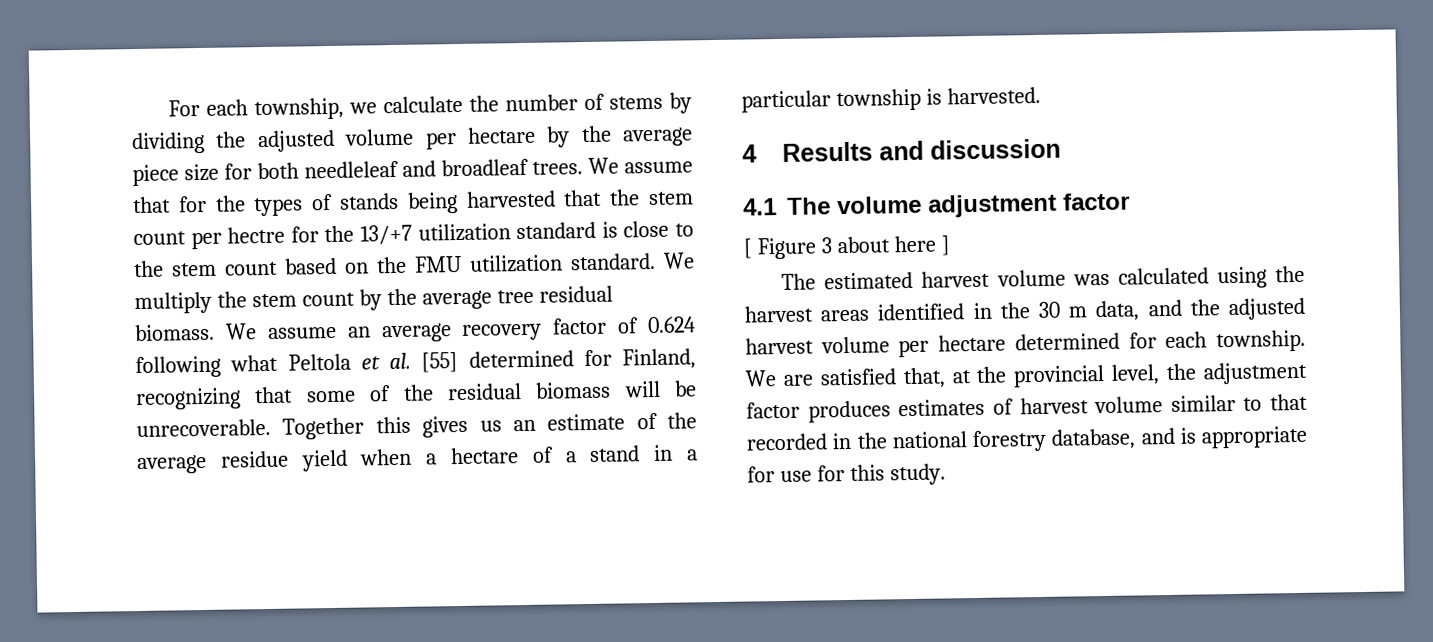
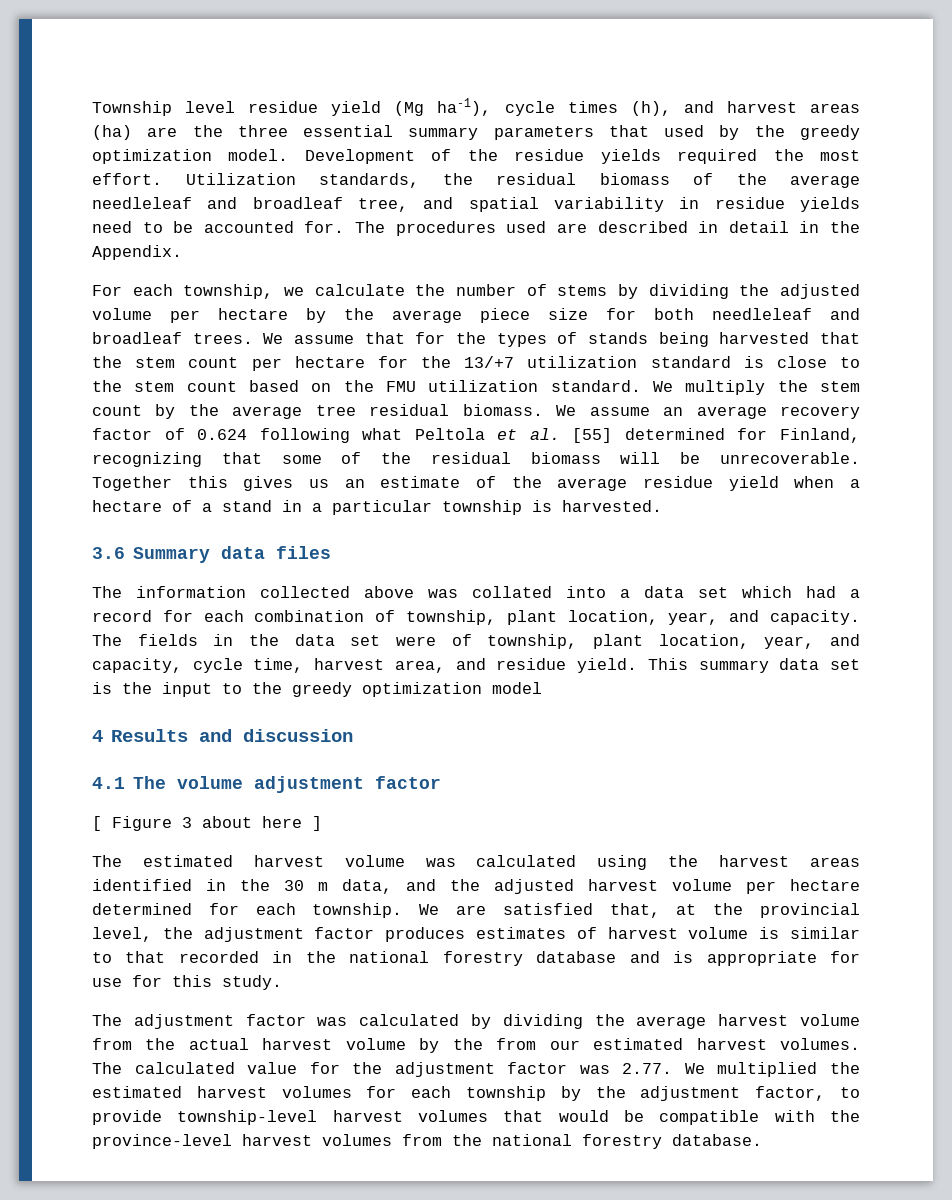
(168, 108) none -> [92,98,860,116] [92,125,860,140] [92,149,861,164] [92,173,860,188] [92,197,861,212] [92,221,861,236] [92,245,182,260] Township level residue yield (Mg ha-1), cycle times (h), and harvest areas (ha) are the three essential summary parameters that used by the greedy optimization model. Development of the residue yields required the most effort. Utilization standards, the residual biomass of the average needleleaf and broadleaf tree, and spatial variability in residue yields need to be accounted for. The procedures used are described in detail in the Appendix. //
[227,226,286,244] hectre -> [294,356,365,368] hectare
(1041, 95) none -> [92,546,332,563] [92,586,860,598] [92,610,860,625] [92,634,860,649] [92,658,861,673] [92,682,542,697] // 3.6 Summary data files // The information collected above was collated into a data set which had a record for each combination of township, plant location, year, and capacity. The fields in the data set were of township, plant location, year, and capacity, cycle time, harvest area, and residue yield. This summary data set is the input to the greedy optimization model
(1164, 405) none -> [759,927,780,939] is
[1051,428,1137,450] database, -> [536,951,617,963] database
(946, 474) none -> [92,1014,860,1029] [92,1038,860,1053] [92,1062,860,1077] [92,1086,860,1101] [92,1110,860,1125] [92,1134,762,1149] // The adjustment factor was calculated by dividing the average harvest volume from the actual harvest volume by the from our estimated harvest volumes. The calculated value for the adjustment factor was 2.77. We multiplied the estimated harvest volumes for each township by the adjustment factor, to provide township-level harvest volumes that would be compatible with the province-level harvest volumes from the national forestry database.

